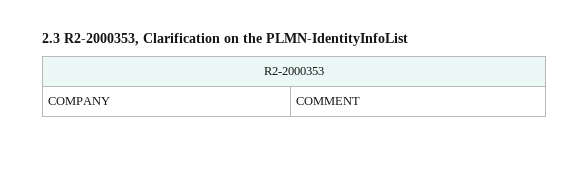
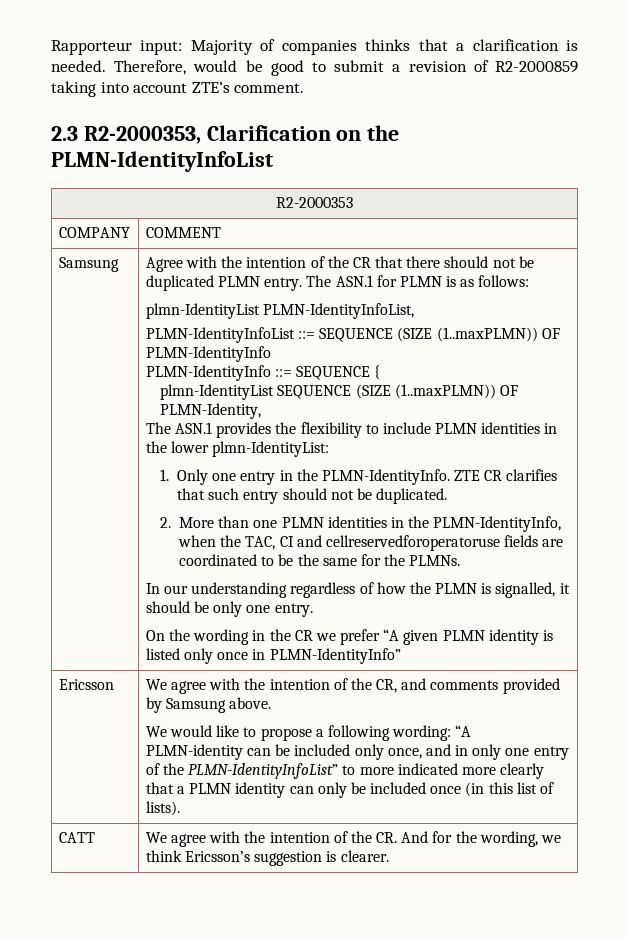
(42, 38) none -> [51,39,579,55] [51,60,578,76] [51,81,305,97] Rapporteur input: Majority of companies thinks that a clarification is needed. Therefore, would be good to submit a revision of R2-2000859 taking into account ZTE’s comment. //
(361, 101) none -> [58,257,119,272] [145,256,534,272] [145,275,530,291] [145,303,414,319] [145,327,560,343] [145,346,271,362] [145,365,381,381] [160,384,518,400] [160,403,262,419] [145,422,558,438] [145,441,330,457] [160,469,558,485] [176,488,448,504] [160,516,562,532] [177,535,564,551] [178,554,461,566] [145,582,570,598] [145,601,313,617] [145,629,554,645] [145,648,401,664] [58,679,114,690] [145,678,560,694] [145,697,272,713] [145,725,472,741] [145,744,569,760] [145,763,545,779] [145,782,555,798] [145,801,180,816] [58,832,95,843] [145,831,562,847] [145,850,389,866] // Samsung | Agree with the intention of the CR that there should not be duplicated PLMN entry. The ASN.1 for PLMN is as follows: // plmn-IdentityList PLMN-IdentityInfoList, // PLMN-IdentityInfoList ::= SEQUENCE (SIZE (1..maxPLMN)) OF PLMN-IdentityInfo // PLMN-IdentityInfo ::= SEQUENCE { // plmn-IdentityList SEQUENCE (SIZE (1..maxPLMN)) OF PLMN-Identity, // The ASN.1 provides the flexibility to include PLMN identities in the lower plmn-IdentityList: // 1. Only one entry in the PLMN-IdentityInfo. ZTE CR clarifies that such entry should not be duplicated. // 2. More than one PLMN identities in the PLMN-IdentityInfo, when the TAC, CI and cellreservedforoperatoruse fields are coordinated to be the same for the PLMNs. // In our understanding regardless of how the PLMN is signalled, it should be only one entry. // On the wording in the CR we prefer “A given PLMN identity is listed only once in PLMN-IdentityInfo” // Ericsson | We agree with the intention of the CR, and comments provided by Samsung above. // We would like to propose a following wording: “A PLMN-identity can be included only once, and in only one entry of the PLMN-IdentityInfoList” to more indicated more clearly that a PLMN identity can only be included once (in this list of lists). // CATT | We agree with the intention of the CR. And for the wording, we think Ericsson’s suggestion is clearer.

